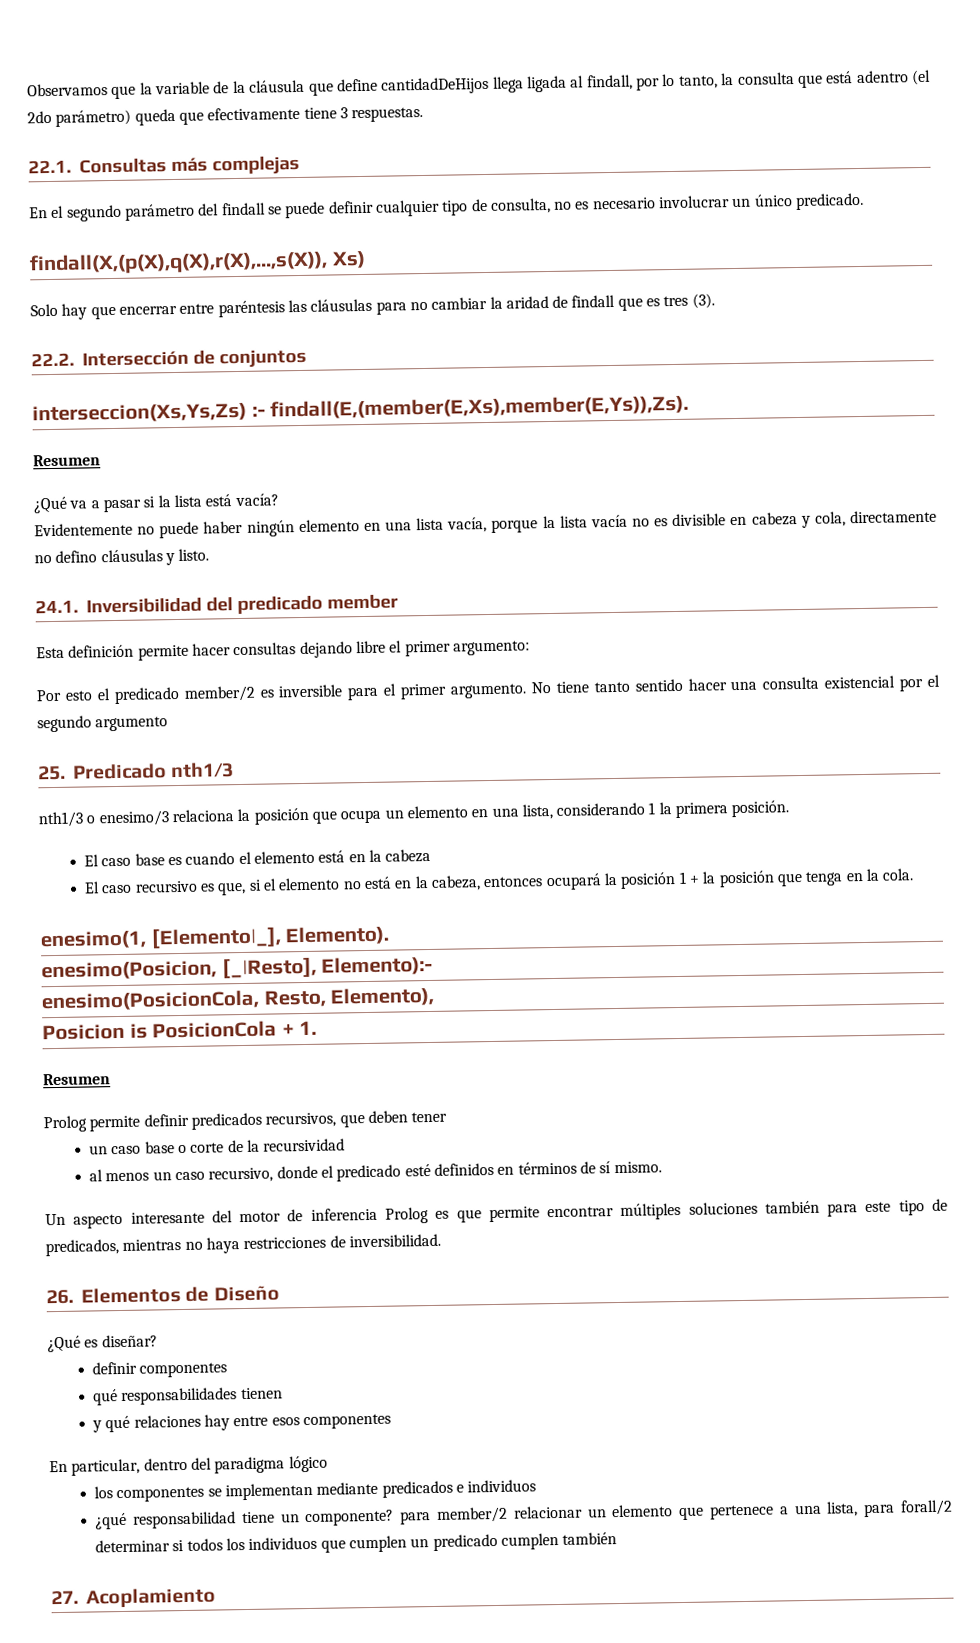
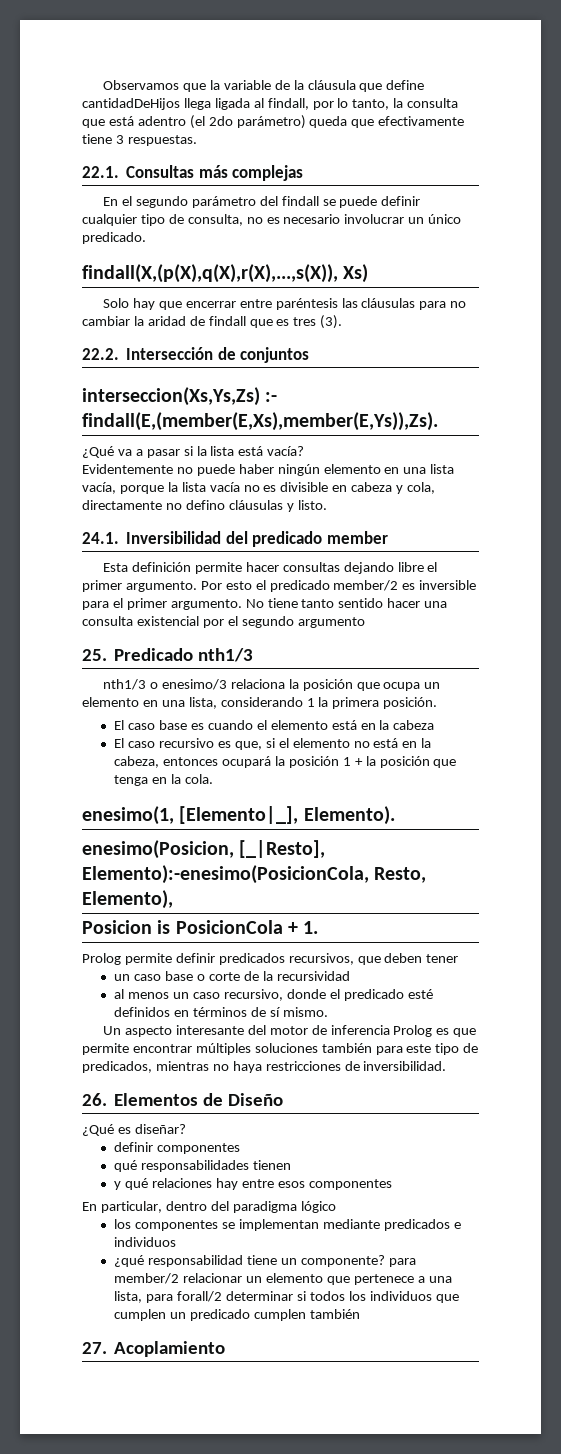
[33,454,101,467] // Resumen -> (438, 421) none
[452,640,530,656] argumento: // -> [125,581,197,592] argumento.
[321,955,434,976] [41,989,259,1012] Elemento):- // enesimo(PosicionCola, -> [82,865,369,884] Elemento):-enesimo(PosicionCola,
[42,1073,111,1086] // Resumen -> (319, 927) none

